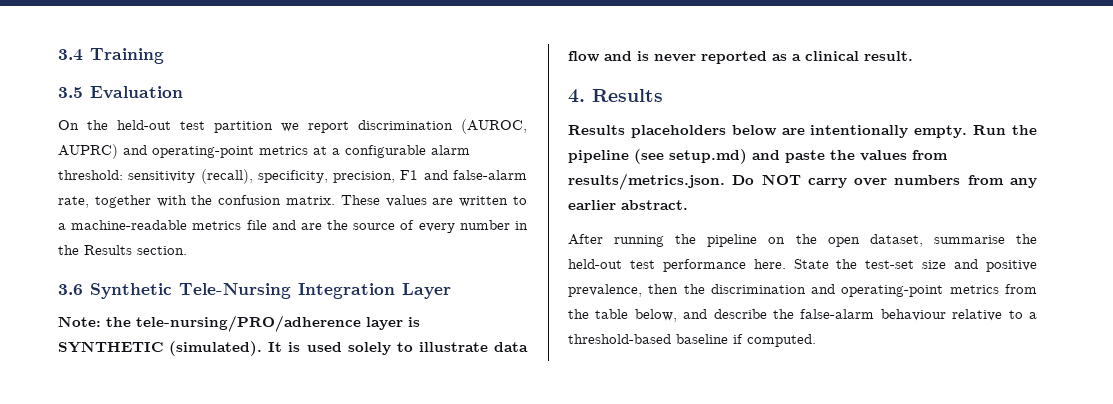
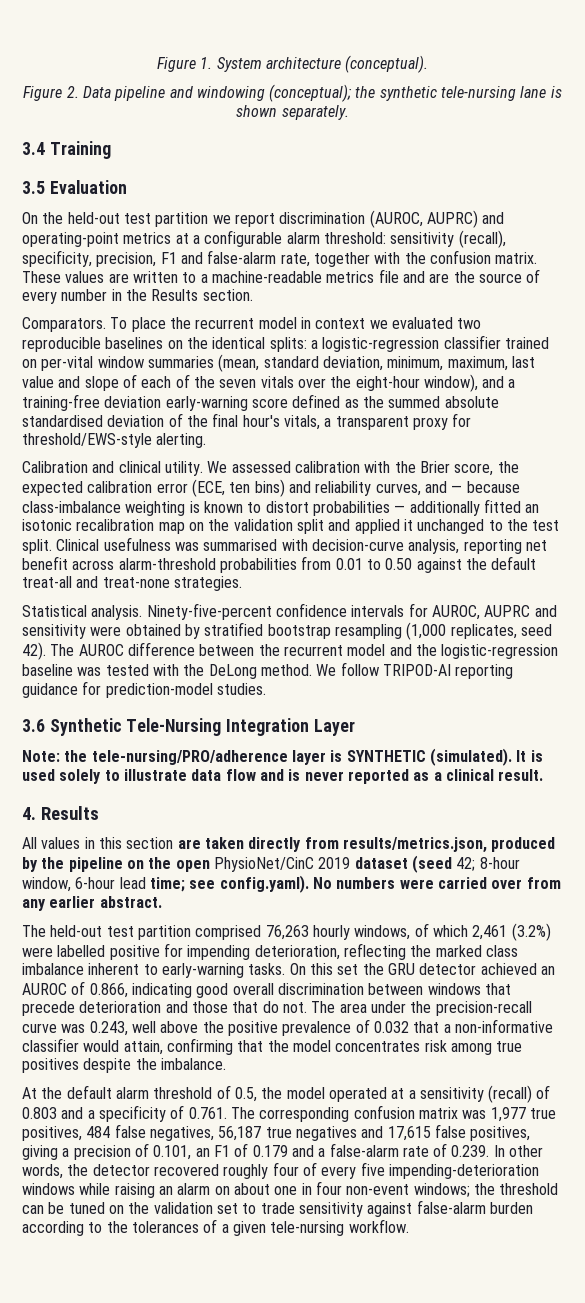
(58, 55) none -> [156,55,429,73] [23,84,562,102] [236,105,349,120] Figure 1. System architecture (conceptual). // Figure 2. Data pipeline and windowing (conceptual); the synthetic tele-nursing lane is shown separately. //
(187, 250) none -> [22,317,482,332] [22,335,549,352] [22,354,535,372] [22,374,516,392] [22,394,499,411] [22,413,472,430] [22,433,207,448] [22,461,519,476] [22,479,520,497] [22,499,540,516] [22,519,560,534] [22,537,547,554] [22,556,537,573] [22,576,242,591] [22,603,557,620] [22,622,552,640] [22,642,559,660] [22,662,514,679] [22,681,266,698] // Comparators. To place the recurrent model in context we evaluated two reproducible baselines on the identical splits: a logistic-regression classifier trained on per-vital window summaries (mean, standard deviation, minimum, maximum, last value and slope of each of the seven vitals over the eight-hour window), and a training-free deviation early-warning score defined as the summed absolute standardised deviation of the final hour's vitals, a transparent proxy for threshold/EWS-style alerting. // Calibration and clinical utility. We assessed calibration with the Brier score, the expected calibration error (ECE, ten bins) and reliability curves, and — because class-imbalance weighting is known to distort probabilities — additionally fitted an isotonic recalibration map on the validation split and applied it unchanged to the test split. Clinical usefulness was summarised with decision-curve analysis, reporting net benefit across alarm-threshold probabilities from 0.01 to 0.50 against the default treat-all and treat-none strategies. // Statistical analysis. Ninety-five-percent confidence intervals for AUROC, AUPRC and sensitivity were obtained by stratified bootstrap resampling (1,000 replicates, seed 42). The AUROC difference between the recurrent model and the logistic-regression baseline was tested with the DeLong method. We follow TRIPOD-AI reporting guidance for prediction-model studies.
[568,125,1037,138] [568,149,948,164] [568,173,1037,190] [568,200,688,210] [568,234,1037,247] [568,259,1037,272] [568,284,1037,297] [568,309,1037,322] [568,334,816,347] Results placeholders below are intentionally empty. Run the pipeline (see setup.md) and paste the values from results/metrics.json. Do NOT carry over numbers from any earlier abstract. // After running the pipeline on the open dataset, summarise the held-out test performance here. State the test-set size and positive prevalence, then the discrimination and operating-point metrics from the table below, and describe the false-alarm behaviour relative to a threshold-based baseline if computed. -> [22,837,556,853] [22,855,520,873] [22,875,561,893] [22,896,162,911] [22,923,551,941] [22,943,518,960] [22,963,555,978] [22,981,511,998] [22,1001,532,1016] [22,1019,553,1036] [22,1038,523,1055] [22,1058,226,1073] [22,1085,551,1103] [22,1105,556,1122] [22,1124,531,1141] [22,1143,544,1160] [22,1162,539,1179] [22,1181,559,1198] [22,1200,533,1217] [22,1219,409,1236] All values in this section are taken directly from results/metrics.json, produced by the pipeline on the open PhysioNet/CinC 2019 dataset (seed 42; 8-hour window, 6-hour lead time; see config.yaml). No numbers were carried over from any earlier abstract. // The held-out test partition comprised 76,263 hourly windows, of which 2,461 (3.2%) were labelled positive for impending deterioration, reflecting the marked class imbalance inherent to early-warning tasks. On this set the GRU detector achieved an AUROC of 0.866, indicating good overall discrimination between windows that precede deterioration and those that do not. The area under the precision-recall curve was 0.243, well above the positive prevalence of 0.032 that a non-informative classifier would attain, confirming that the model concentrates risk among true positives despite the imbalance. // At the default alarm threshold of 0.5, the model operated at a sensitivity (recall) of 0.803 and a specificity of 0.761. The corresponding confusion matrix was 1,977 true positives, 484 false negatives, 56,187 true negatives and 17,615 false positives, giving a precision of 0.101, an F1 of 0.179 and a false-alarm rate of 0.239. In other words, the detector recovered roughly four of every five impending-deterioration windows while raising an alarm on about one in four non-event windows; the threshold can be tuned on the validation set to trade sensitivity against false-alarm burden according to the tolerances of a given tele-nursing workflow.

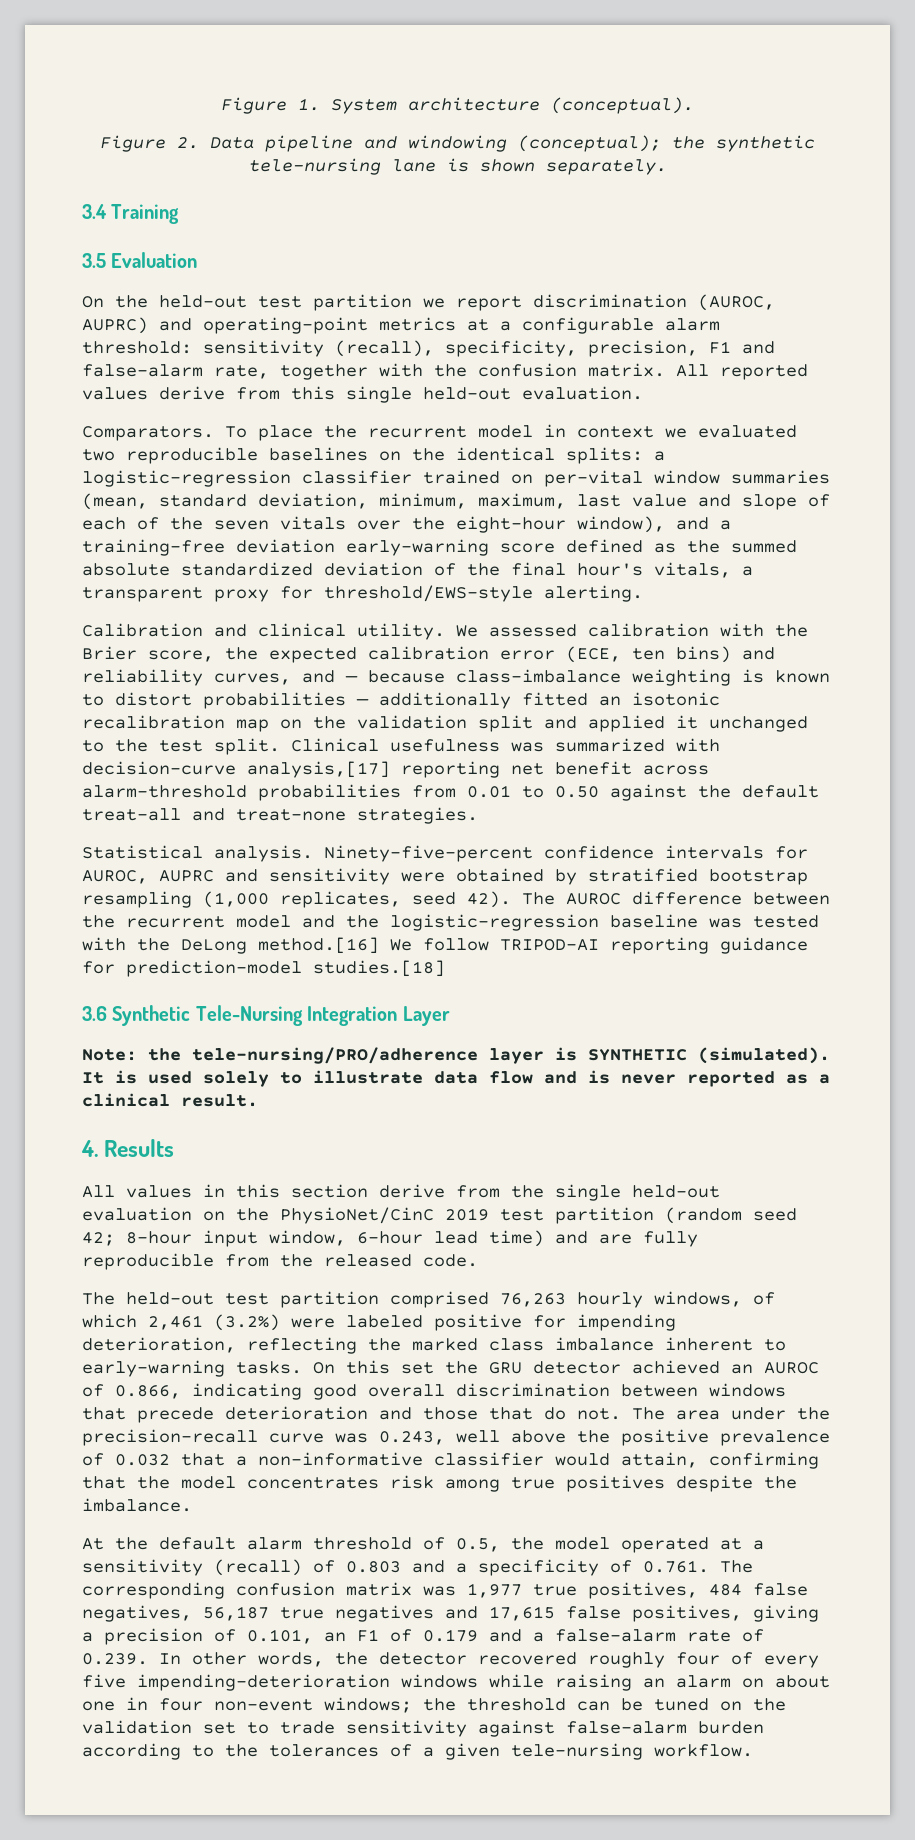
[22,269,541,283] [22,289,253,304] These values are written to a machine-readable metrics file and are the source of every number in the Results section. -> [676,364,808,380] [82,386,643,403] All reported values derive from this single held-out evaluation.
[22,415,103,427] standardised -> [181,562,313,576] standardized
[203,539,278,551] summarised -> [555,738,665,752] summarized
[408,539,460,554] analysis, -> [247,761,390,778] analysis,[17]
[260,664,312,676] method. -> [258,937,379,954] method.[16]
[216,683,266,695] studies. -> [313,960,445,977] studies.[18]
[177,837,556,853] [22,857,210,872] are taken directly from results/metrics.json, produced by the pipeline on the open -> [379,1184,720,1201] [82,1207,269,1221] derive from the single held-out evaluation on the
[354,855,452,873] dataset (seed -> [500,1207,797,1224] test partition (random seed
(520, 863) none -> [203,1230,258,1247] input
[149,875,561,893] [22,896,162,911] time; see config.yaml). No numbers were carried over from any earlier abstract. -> [489,1230,698,1247] [82,1253,478,1270] time) and are fully reproducible from the released code.
[57,945,106,957] labelled -> [346,1315,423,1328] labeled

